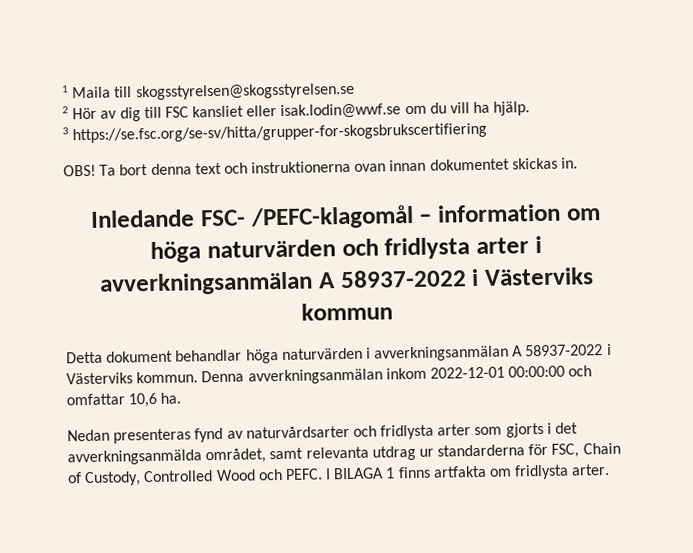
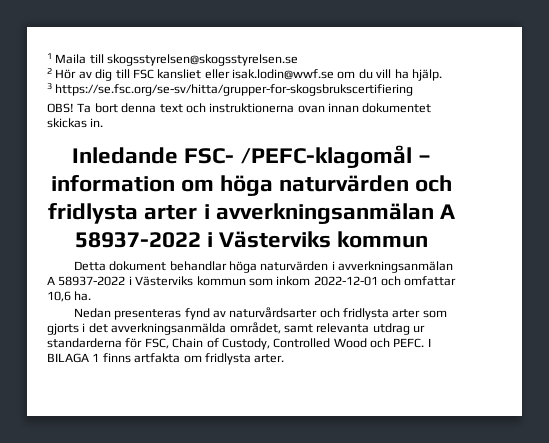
[136,368,383,385] kommun. Denna avverkningsanmälan -> [196,276,273,286] kommun som
[508,365,566,378] 00:00:00 -> (378, 281) none

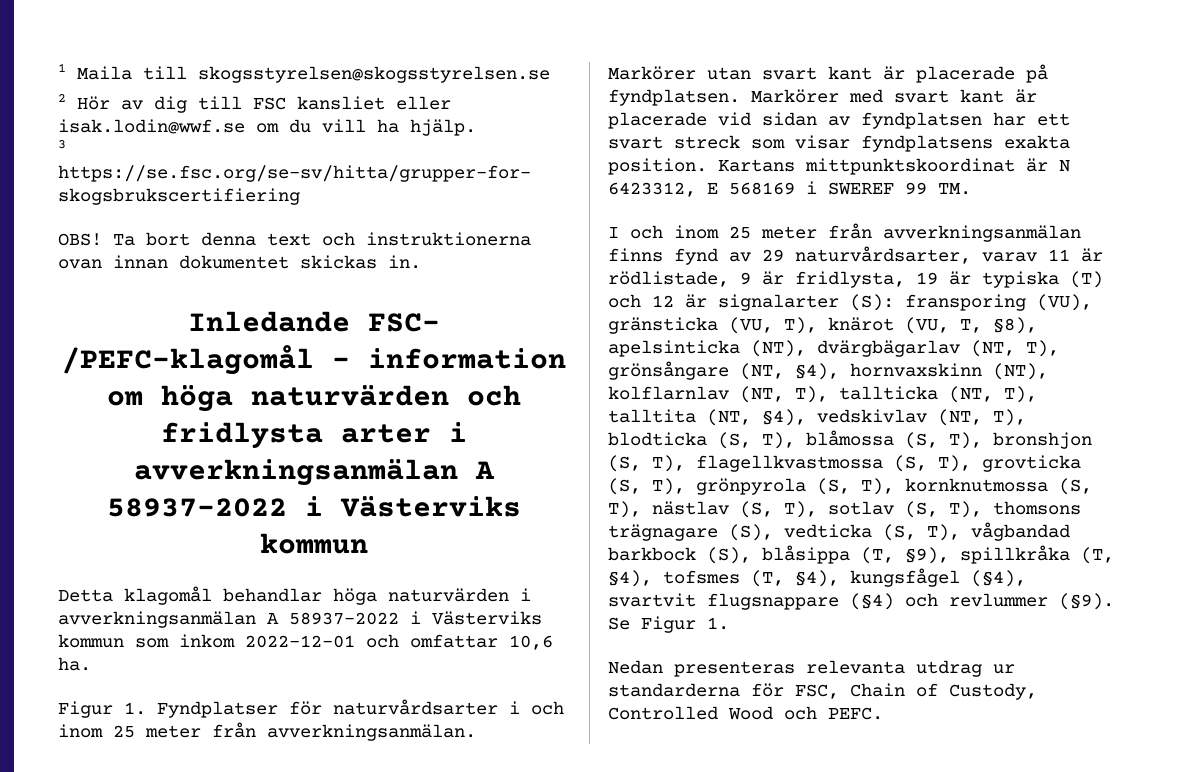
[109,261,167,271] dokument -> [124,586,212,605] klagomål
[73,307,447,320] [47,322,313,335] Nedan presenteras fynd av naturvårdsarter och fridlysta arter som gjorts i det avverkningsanmälda området, samt -> [58,699,564,718] [58,722,476,741] [608,64,1048,83] [608,89,1037,106] [608,112,1070,129] [608,135,1070,152] [608,158,1070,175] [608,181,971,197] [608,223,1081,242] [608,246,1103,265] [608,271,1103,288] [608,294,1092,311] [608,317,1037,334] [608,340,1059,357] [608,361,1048,380] [608,386,1037,403] [608,409,1026,426] [608,430,1092,449] [608,455,1081,472] [608,478,1092,495] [608,501,1081,518] [608,522,1070,541] [608,545,1114,564] [608,568,1026,587] [608,593,1114,610] [608,616,729,633] [608,660,795,677] Figur 1. Fyndplatser för naturvårdsarter i och inom 25 meter från avverkningsanmälan. Markörer utan svart kant är placerade på fyndplatsen. Markörer med svart kant är placerade vid sidan av fyndplatsen har ett svart streck som visar fyndplatsens exakta position. Kartans mittpunktskoordinat är N 6423312, E 568169 i SWEREF 99 TM. // I och inom 25 meter från avverkningsanmälan finns fynd av 29 naturvårdsarter, varav 11 är rödlistade, 9 är fridlysta, 19 är typiska (T) och 12 är signalarter (S): fransporing (VU), gränsticka (VU, T), knärot (VU, T, §8), apelsinticka (NT), dvärgbägarlav (NT, T), grönsångare (NT, §4), hornvaxskinn (NT), kolflarnlav (NT, T), tallticka (NT, T), talltita (NT, §4), vedskivlav (NT, T), blodticka (S, T), blåmossa (S, T), bronshjon (S, T), flagellkvastmossa (S, T), grovticka (S, T), grönpyrola (S, T), kornknutmossa (S, T), nästlav (S, T), sotlav (S, T), thomsons trägnagare (S), vedticka (S, T), vågbandad barkbock (S), blåsippa (T, §9), spillkråka (T, §4), tofsmes (T, §4), kungsfågel (§4), svartvit flugsnappare (§4) och revlummer (§9). Se Figur 1. // Nedan presenteras
[427,338,431,347] [47,353,285,365] I BILAGA 1 finns artfakta om fridlysta arter. -> (883, 713) none

